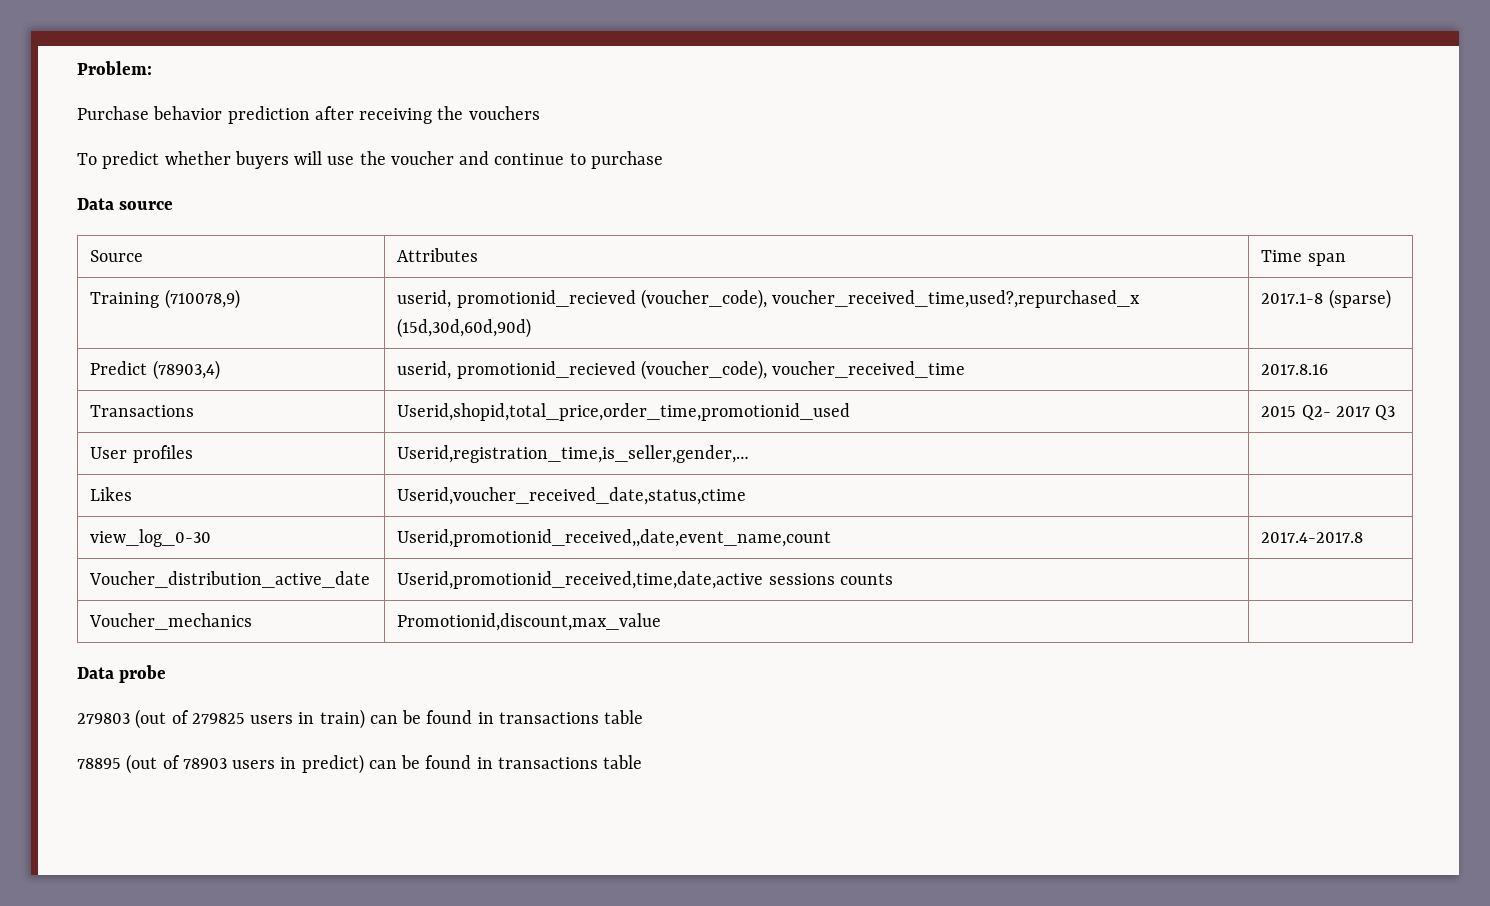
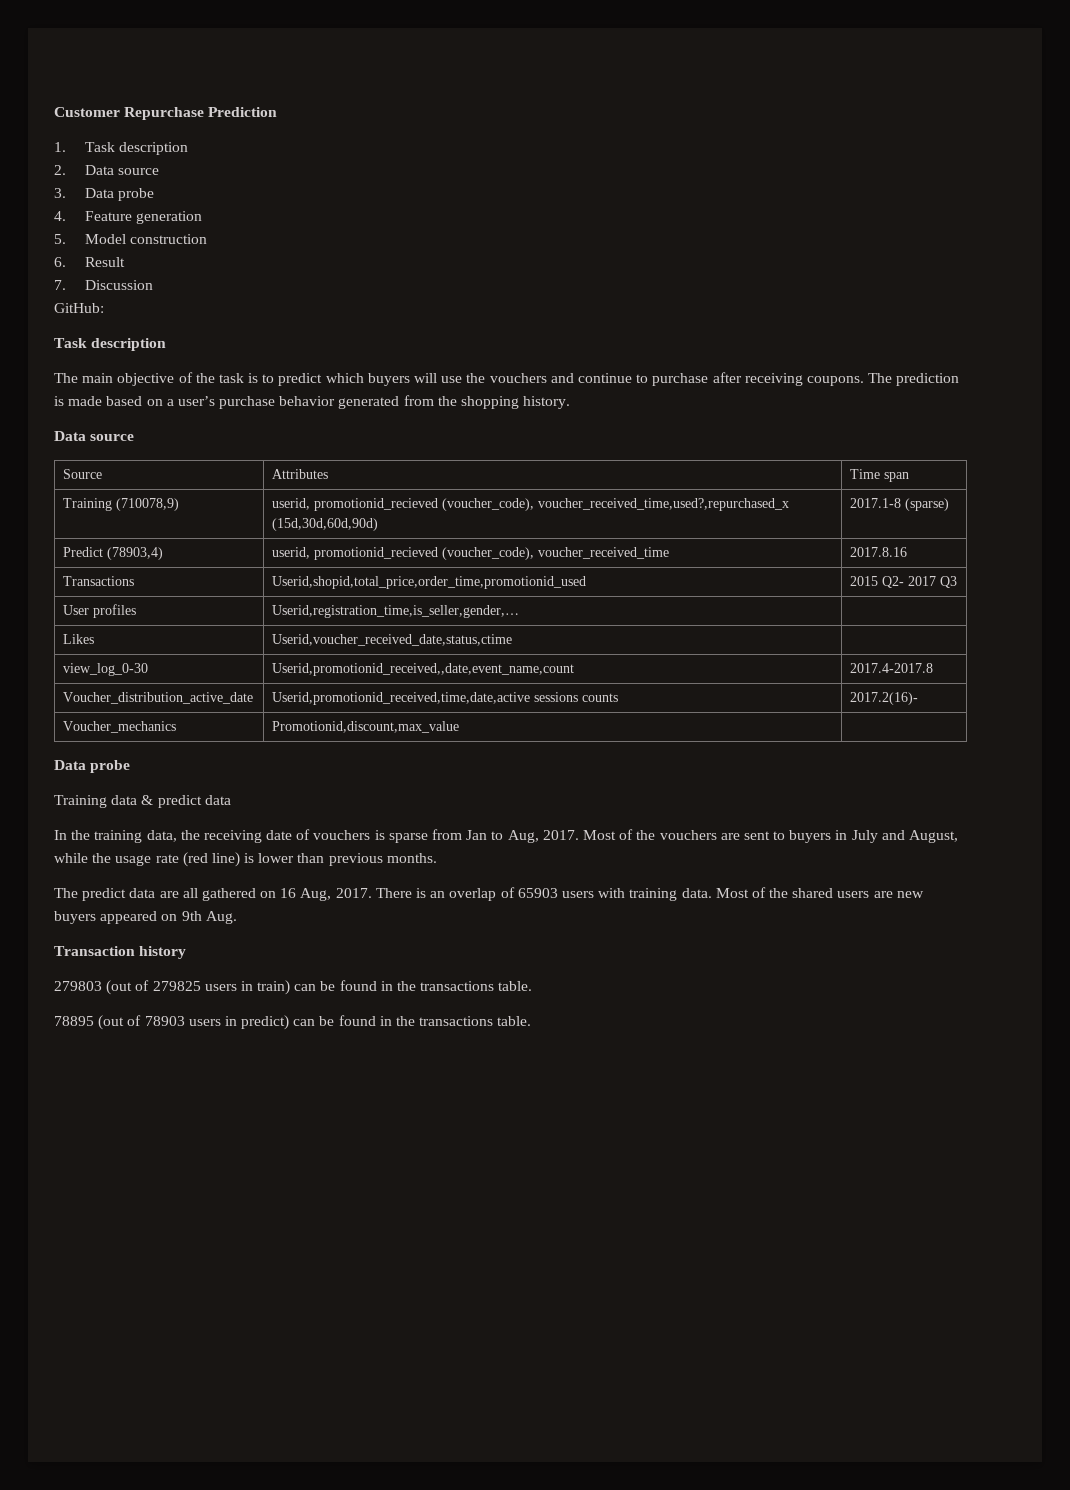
[77,61,152,75] [77,106,540,124] [77,151,231,169] Problem: // Purchase behavior prediction after receiving the vouchers // To predict whether -> [54,107,278,120] [54,142,188,155] [54,165,159,175] [54,188,154,201] [54,211,202,224] [54,234,207,244] [54,257,125,267] [54,280,153,290] [54,303,104,313] [54,338,167,351] [54,372,364,386] Customer Repurchase Prediction // 1. Task description // 2. Data source // 3. Data probe // 4. Feature generation // 5. Model construction // 6. Result // 7. Discussion // GitHub: // Task description // The main objective of the task is to predict which
[390,151,454,165] voucher -> [489,373,547,383] vouchers
(663, 160) none -> [712,372,960,386] [54,395,571,409] after receiving coupons. The prediction is made based on a user’s purchase behavior generated from the shopping history.
(893, 579) none -> [850,692,919,705] 2017.2(16)-
(167, 674) none -> [54,795,231,808] [54,829,958,843] [54,852,437,867] [54,887,924,901] [54,911,237,924] [54,946,187,959] // Training data & predict data // In the training data, the receiving date of vouchers is sparse from Jan to Aug, 2017. Most of the vouchers are sent to buyers in July and August, while the usage rate (red line) is lower than previous months. // The predict data are all gathered on 16 Aug, 2017. There is an overlap of 65903 users with training data. Most of the shared users are new buyers appeared on 9th Aug. // Transaction history
[498,710,644,724] transactions table -> [397,981,533,991] the transactions table.
[497,755,643,769] transactions table -> [396,1016,532,1026] the transactions table.

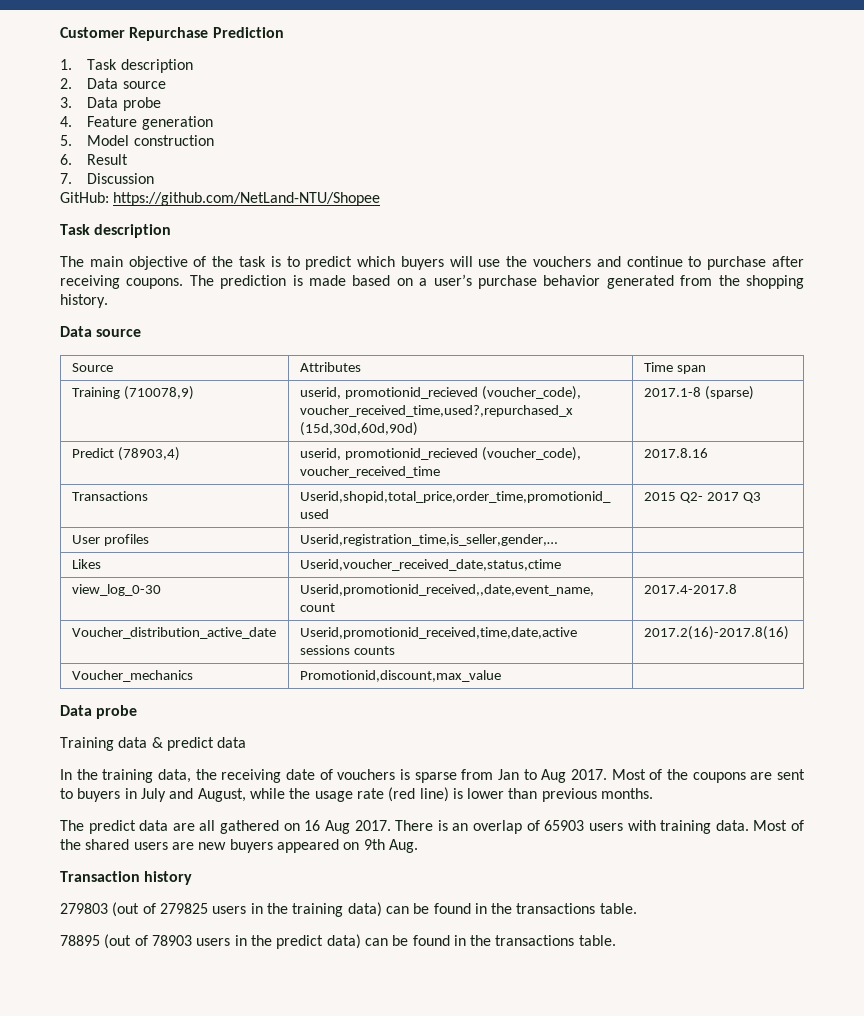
(104, 308) none -> [113,192,381,206] https://github.com/NetLand-NTU/Shopee
[850,692,919,705] 2017.2(16)- -> [644,626,790,640] 2017.2(16)-2017.8(16)
[507,830,539,843] Aug, -> [541,769,567,783] Aug
[659,830,717,840] vouchers -> [692,772,746,783] coupons
[300,888,332,901] Aug, -> [324,820,350,834] Aug
[257,980,291,995] train) -> [266,902,382,917] the training data)
[241,1015,290,1030] predict) -> [250,934,361,949] the predict data)

